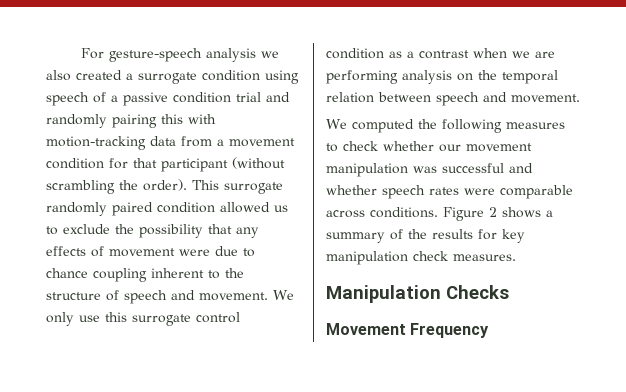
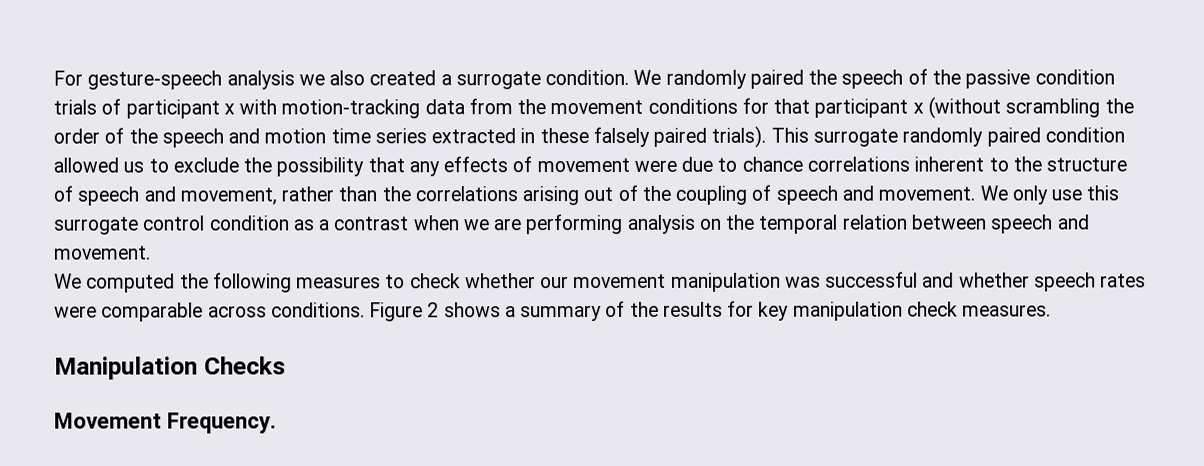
[202,70,299,84] condition using -> [545,69,838,89] condition. We randomly paired the
[111,95,118,102] a -> [931,69,961,85] the
[236,92,290,102] [46,114,183,128] trial and randomly pairing this -> [53,98,235,119] trials of participant x
[217,138,295,147] [46,158,104,169] a movement condition -> [517,98,738,115] the movement conditions
(228, 165) none -> [912,102,924,114] x
[143,179,187,191] order). -> [53,125,767,148] order of the speech and motion time series extracted in these falsely paired trials).
[93,268,147,282] coupling -> [806,156,910,172] correlations
(195, 295) none -> [179,184,874,206] movement, rather than the correlations arising out of the coupling of speech and
[410,323,490,338] Frequency -> [166,412,277,434] Frequency.

